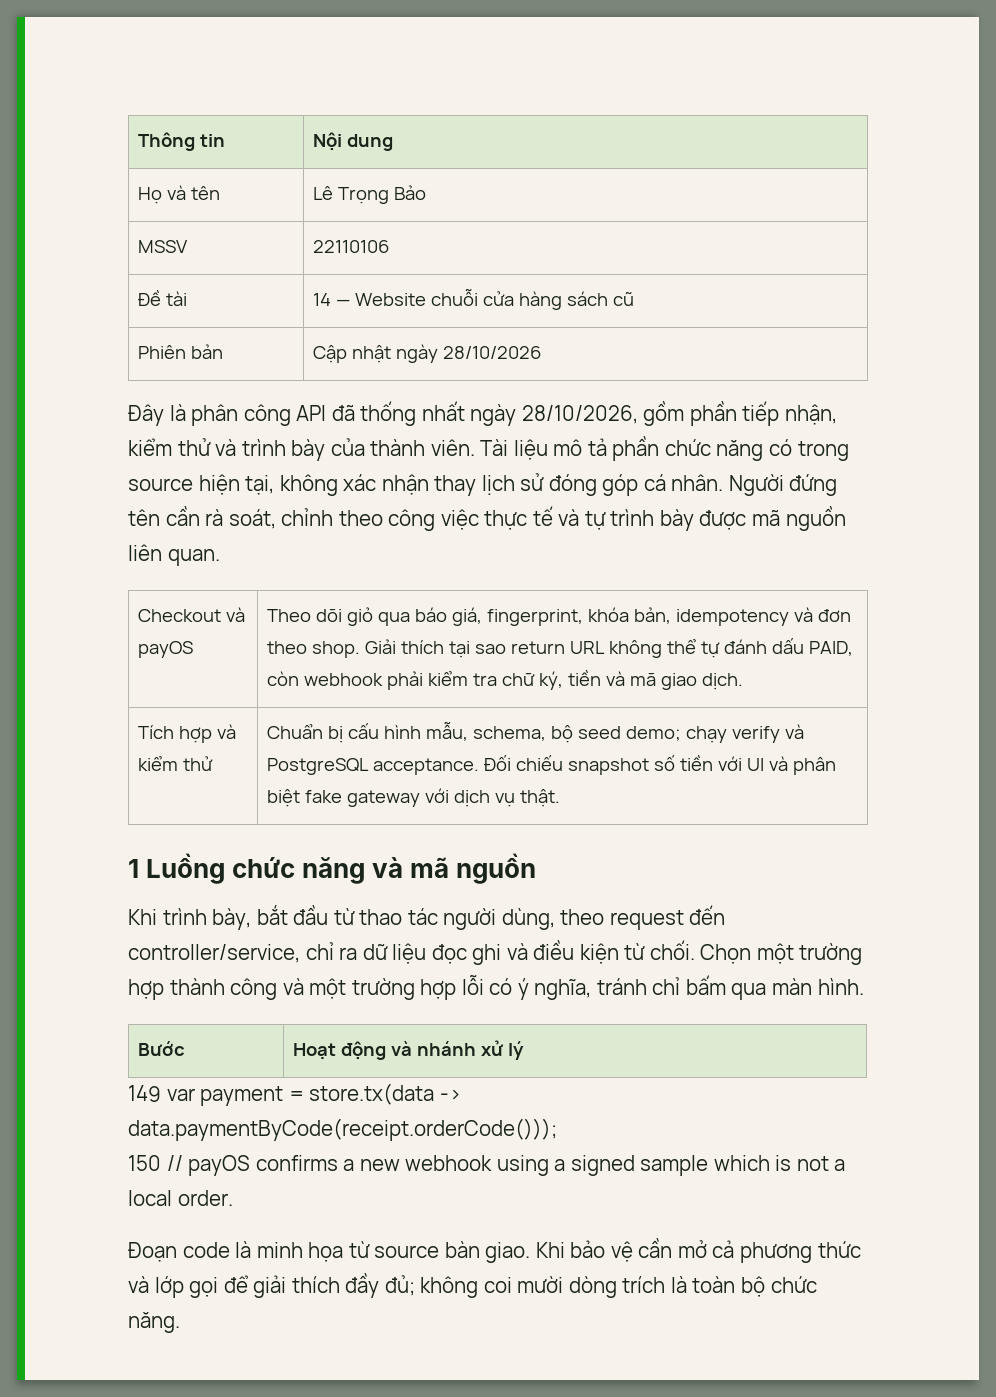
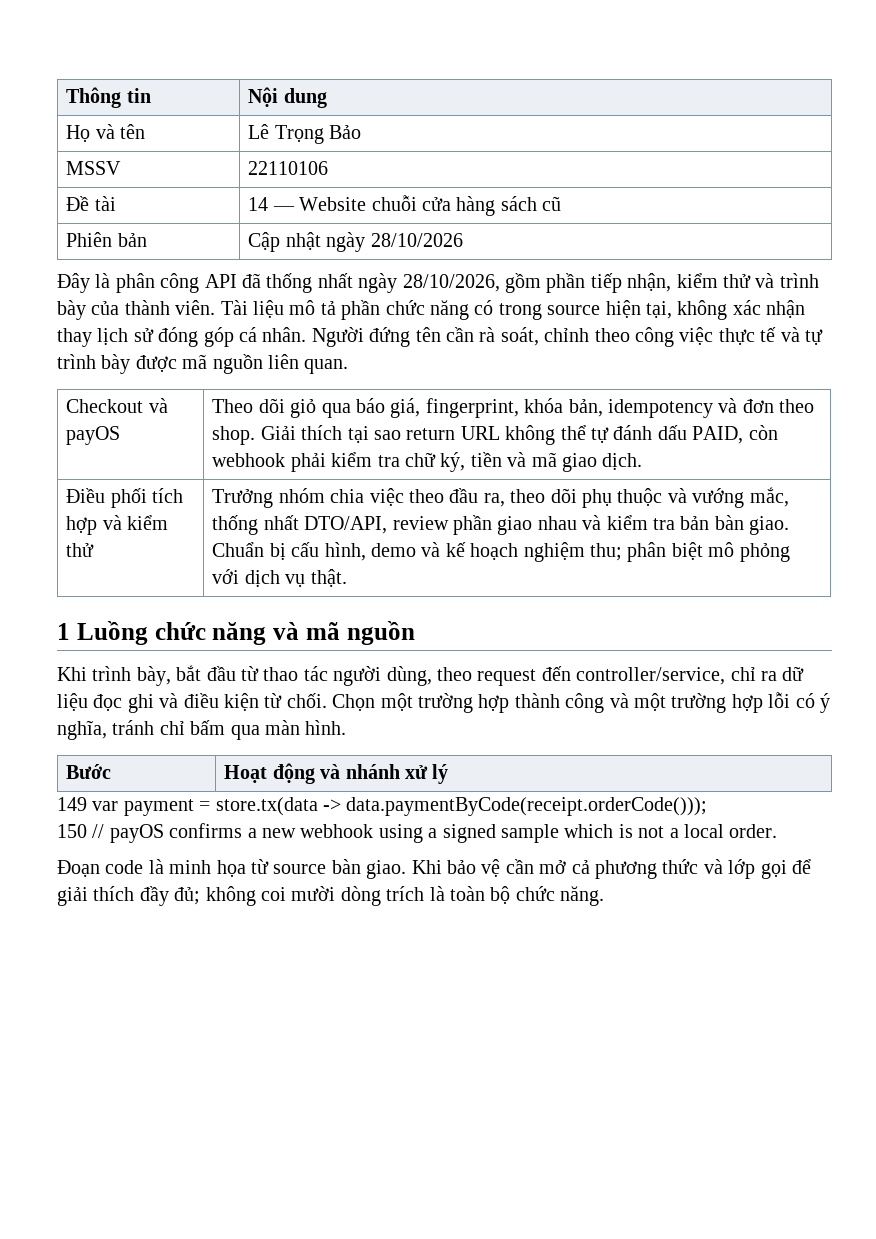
[138,725,175,739] Tích -> [66,488,184,508] Điều phối tích
[267,721,805,743] [267,755,837,775] [267,789,421,807] Chuẩn bị cấu hình mẫu, schema, bộ seed demo; chạy verify và PostgreSQL acceptance. Đối chiếu snapshot số tiền với UI và phân biệt fake gateway -> [212,487,789,508] [212,515,790,535] [212,542,790,562] Trưởng nhóm chia việc theo đầu ra, theo dõi phụ thuộc và vướng mắc, thống nhất DTO/API, review phần giao nhau và kiểm tra bản bàn giao. Chuẩn bị cấu hình, demo và kế hoạch nghiệm thu; phân biệt mô phỏng

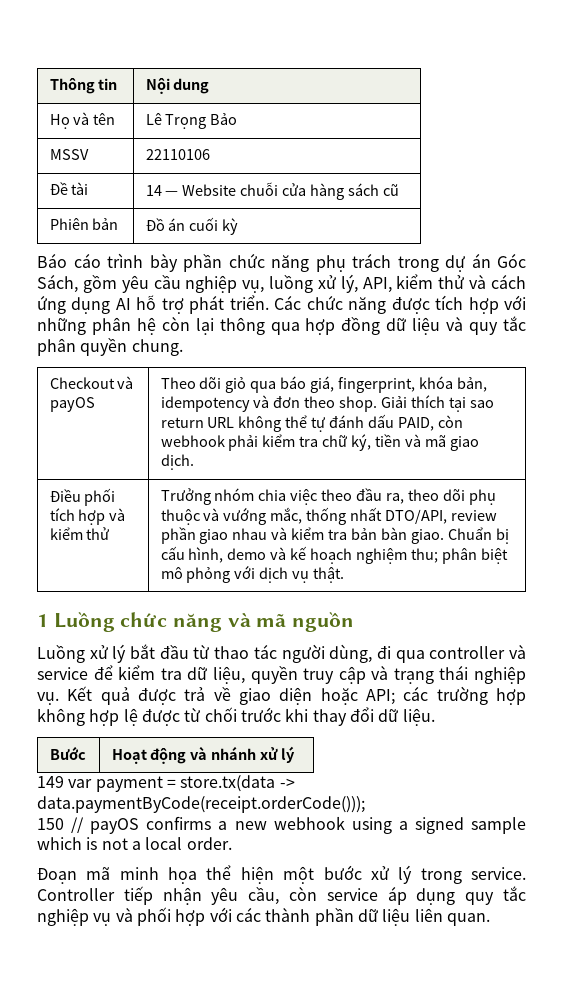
[248,232,463,252] [57,273,819,293] [57,300,806,320] [57,327,823,347] [57,354,349,374] Cập nhật ngày 28/10/2026 // Đây là phân công API đã thống nhất ngày 28/10/2026, gồm phần tiếp nhận, kiểm thử và trình bày của thành viên. Tài liệu mô tả phần chức năng có trong source hiện tại, không xác nhận thay lịch sử đóng góp cá nhân. Người đứng tên cần rà soát, chỉnh theo công việc thực tế và tự trình bày được mã nguồn liên quan. -> [145,217,239,235] [37,253,526,272] [37,274,527,293] [37,295,526,314] [37,316,526,335] [37,337,183,356] Đồ án cuối kỳ // Báo cáo trình bày phần chức năng phụ trách trong dự án Góc Sách, gồm yêu cầu nghiệp vụ, luồng xử lý, API, kiểm thử và cách ứng dụng AI hỗ trợ phát triển. Các chức năng được tích hợp với những phân hệ còn lại thông qua hợp đồng dữ liệu và quy tắc phân quyền chung.
[57,666,171,686] Khi trình bày, -> [37,644,127,663] Luồng xử lý
[437,666,805,686] [57,692,830,713] [57,720,347,740] theo request đến controller/service, chỉ ra dữ liệu đọc ghi và điều kiện từ chối. Chọn một trường hợp thành công và một trường hợp lỗi có ý nghĩa, tránh chỉ bấm qua màn hình. -> [376,644,526,663] [37,665,526,684] [37,686,526,705] [37,707,435,726] đi qua controller và service để kiểm tra dữ liệu, quyền truy cập và trạng thái nghiệp vụ. Kết quả được trả về giao diện hoặc API; các trường hợp không hợp lệ được từ chối trước khi thay đổi dữ liệu.
[105,859,811,879] [57,886,605,906] code là minh họa từ source bàn giao. Khi bảo vệ cần mở cả phương thức và lớp gọi để giải thích đầy đủ; không coi mười dòng trích là toàn bộ chức năng. -> [86,865,527,884] [37,886,526,905] [37,907,490,926] mã minh họa thể hiện một bước xử lý trong service. Controller tiếp nhận yêu cầu, còn service áp dụng quy tắc nghiệp vụ và phối hợp với các thành phần dữ liệu liên quan.

